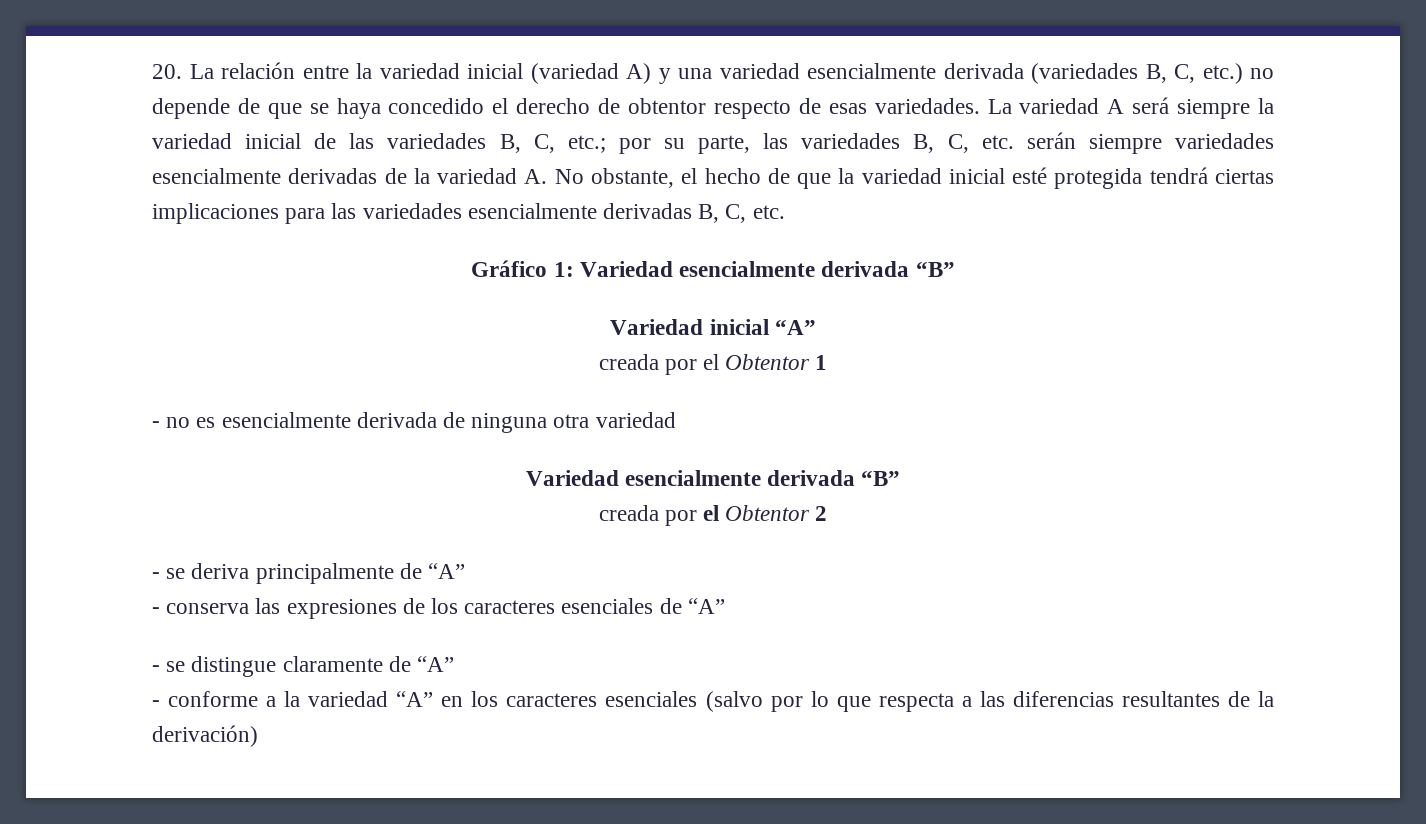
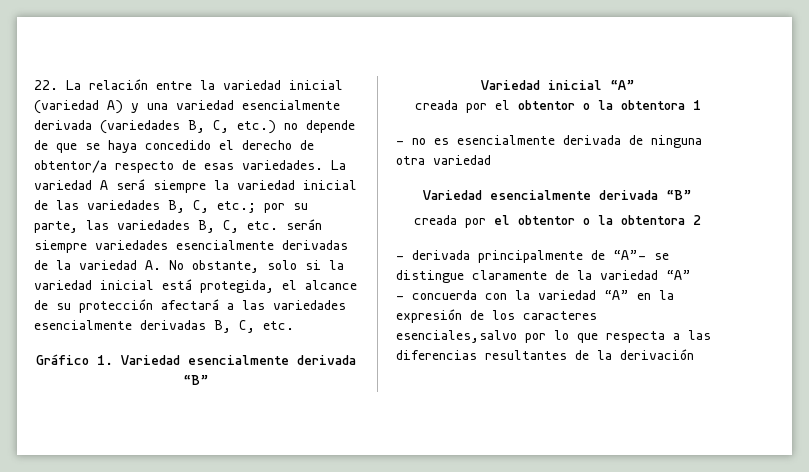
[152,64,182,79] 20. -> [34,80,58,90] 22.
[628,98,707,114] obtentor -> [34,160,107,173] obtentor/a
[681,167,1275,189] [152,203,326,224] el hecho de que la variedad inicial esté protegida tendrá ciertas implicaciones para -> [267,260,344,270] [34,279,357,293] [34,299,234,313] solo si la variedad inicial está protegida, el alcance de su protección afectará a
[553,262,574,277] 1: -> [96,355,113,365] 1.
[725,354,811,370] Obtentor -> [517,100,685,110] obtentor o la obtentora
[725,505,828,521] [152,563,466,584] [152,598,725,619] [152,665,160,672] Obtentor 2 // - se deriva principalmente de “A” // - conserva las expresiones de los caracteres esenciales de “A” // - -> [518,215,701,225] [396,250,646,263] obtentor o la obtentora 2 // - derivada principalmente de “A”-
[417,656,455,672] [152,691,277,707] “A” // - conforme a -> [577,270,691,280] [396,290,507,300] la variedad “A” // - concuerda con
[471,691,763,712] los caracteres esenciales (salvo -> [659,290,674,300] [396,309,597,323] [396,330,517,343] la expresión de los caracteres esenciales,salvo
[152,725,258,747] derivación) -> [620,349,694,360] derivación

